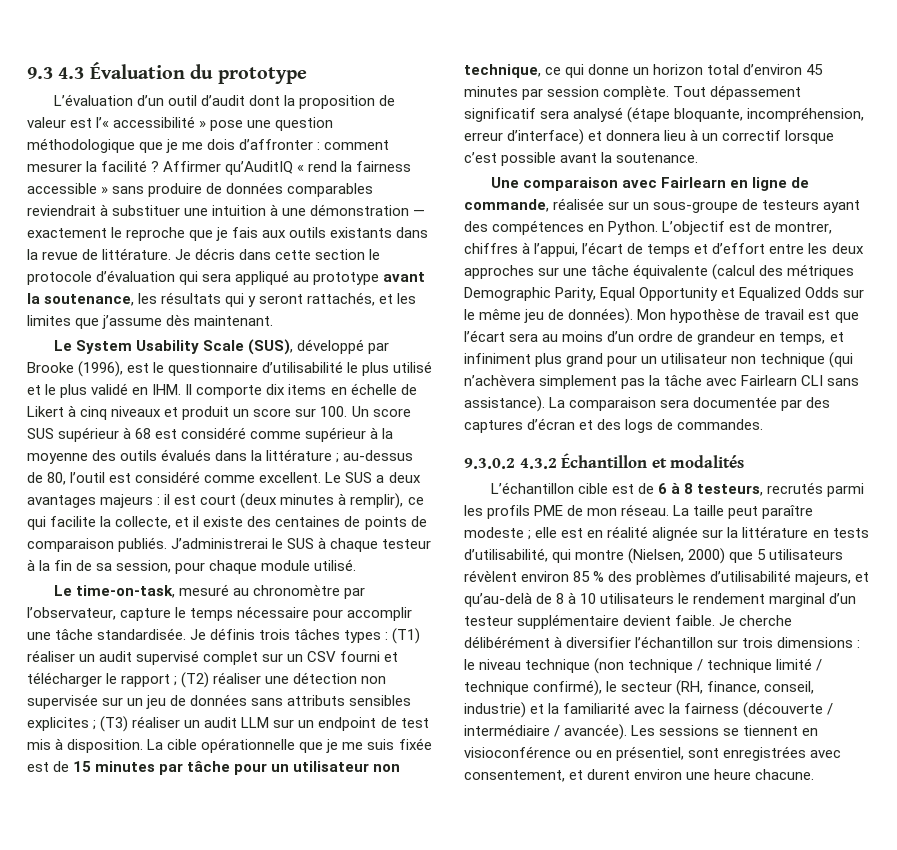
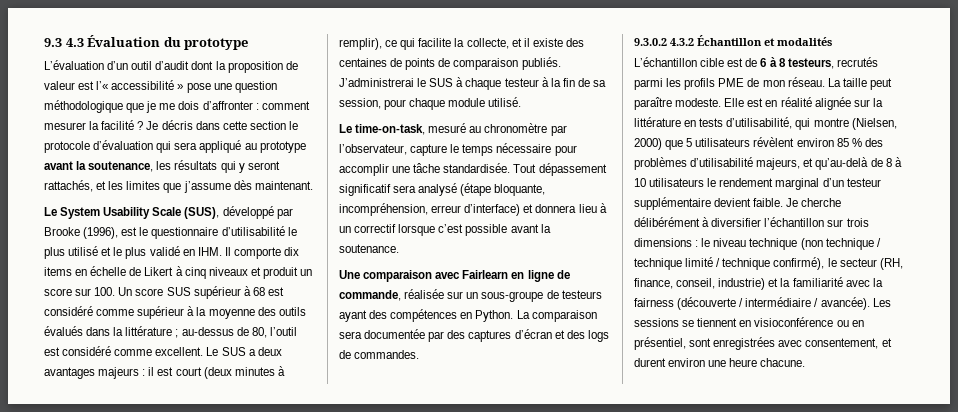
[163,161,412,175] [27,182,374,197] [27,204,426,216] [27,227,429,241] [27,248,172,260] Affirmer qu’AuditIQ « rend la fairness accessible » sans produire de données comparables reviendrait à substituer une intuition à une démonstration — exactement le reproche que je fais aux outils existants dans la revue de littérature. -> (144, 125) none
[190,628,421,644] [27,650,399,665] [27,672,387,688] [27,694,412,709] [27,716,429,732] [27,738,432,753] [27,761,401,775] [464,64,824,78] [464,85,670,100] Je définis trois tâches types : (T1) réaliser un audit supervisé complet sur un CSV fourni et télécharger le rapport ; (T2) réaliser une détection non supervisée sur un jeu de données sans attributs sensibles explicites ; (T3) réaliser un audit LLM sur un endpoint de test mis à disposition. La cible opérationnelle que je me suis fixée est de 15 minutes par tâche pour un utilisateur non technique, ce qui donne un horizon total d’environ 45 minutes par session complète. -> (511, 168) none
[662,221,833,235] [464,242,864,257] [464,264,855,280] [464,287,865,301] [464,308,859,324] [464,330,844,345] [464,352,854,368] [464,374,860,389] [464,396,545,412] L’objectif est de montrer, chiffres à l’appui, l’écart de temps et d’effort entre les deux approches sur une tâche équivalente (calcul des métriques Demographic Parity, Equal Opportunity et Equalized Odds sur le même jeu de données). Mon hypothèse de travail est que l’écart sera au moins d’un ordre de grandeur en temps, et infiniment plus grand pour un utilisateur non technique (qui n’achèvera simplement pas la tâche avec Fairlearn CLI sans assistance). -> (514, 316) none
[464,527,558,540] modeste ; elle -> [675,98,745,107] modeste. Elle

